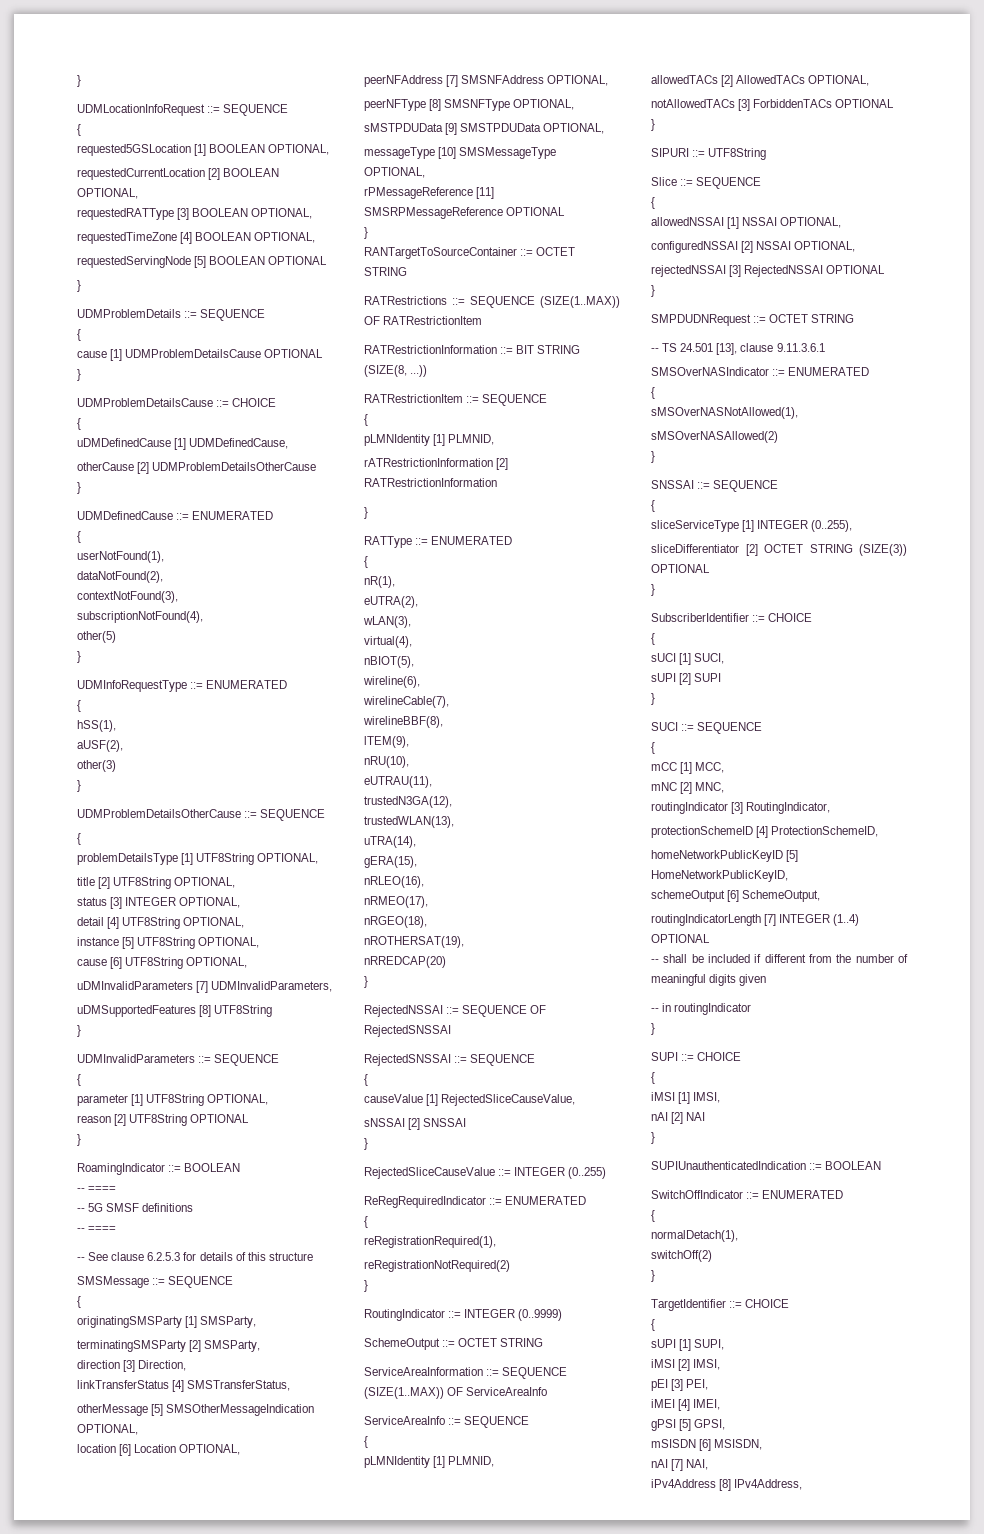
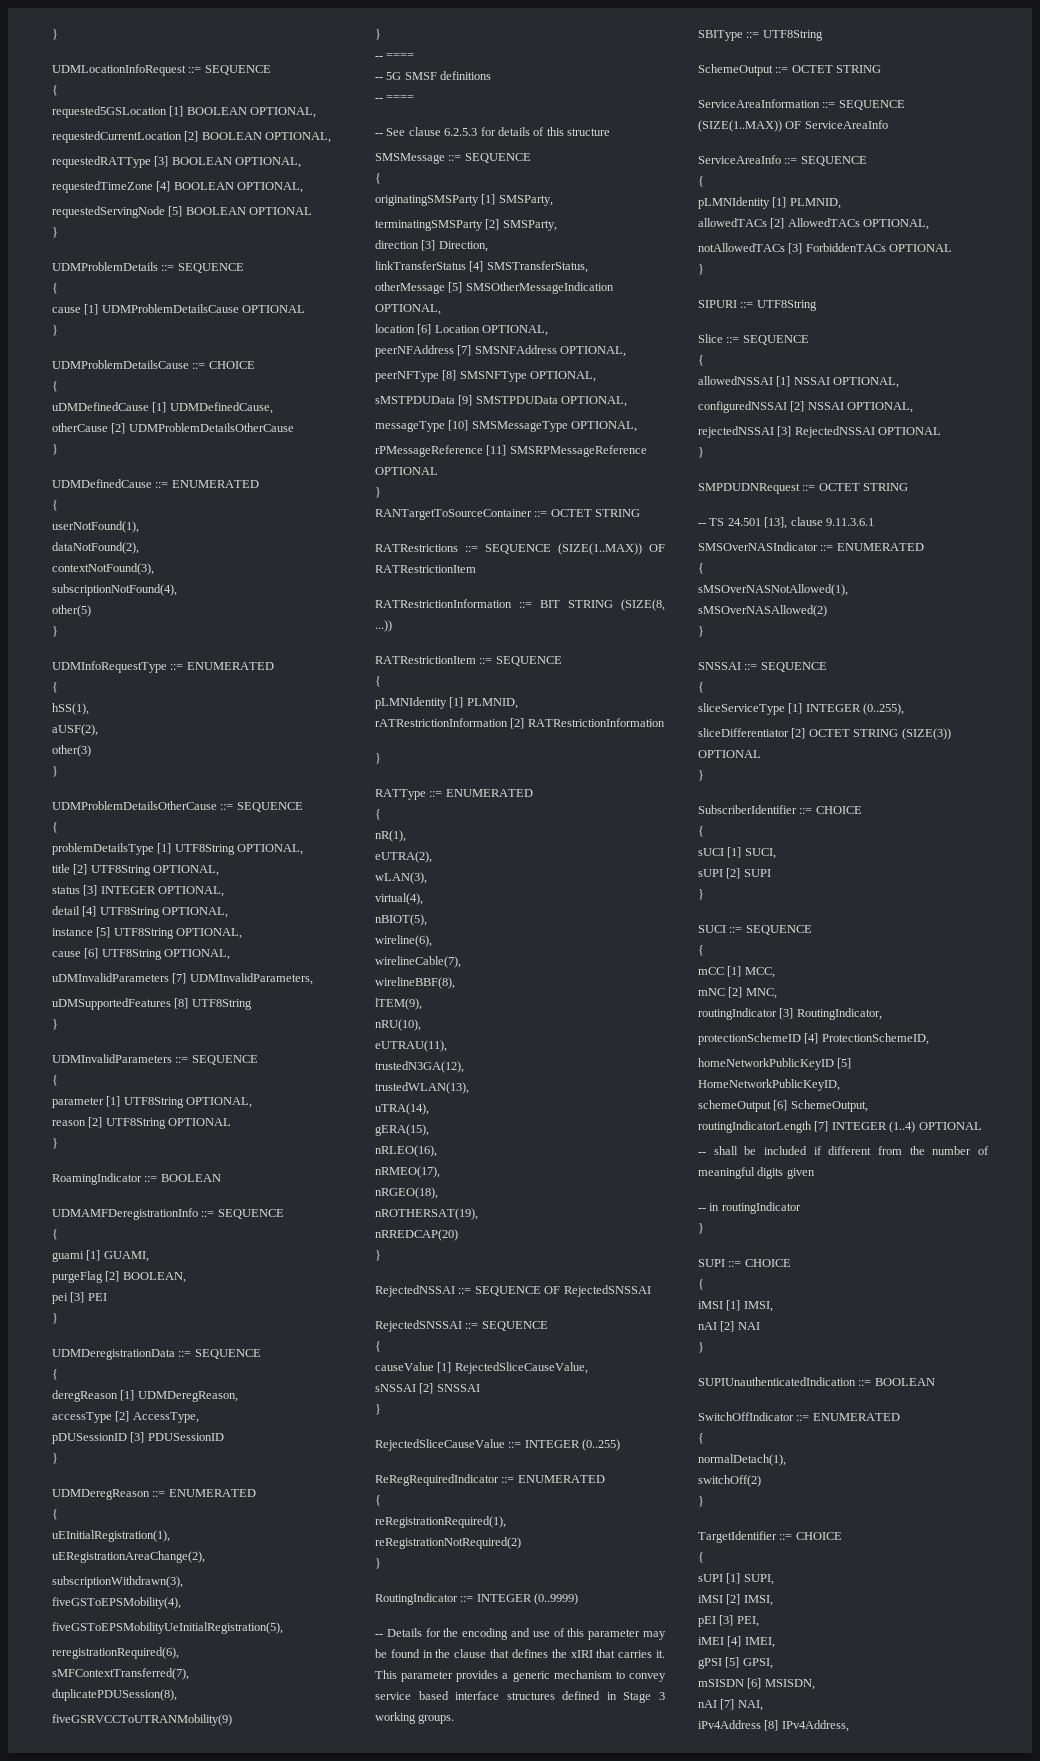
(241, 1167) none -> [52,1208,284,1220] [52,1229,58,1240] [52,1250,149,1262] [52,1271,186,1283] [52,1292,107,1304] [52,1313,58,1324] [52,1349,261,1360] [52,1369,58,1380] [52,1390,238,1402] [52,1411,199,1423] [52,1432,224,1444] [52,1453,58,1464] [52,1489,256,1500] [52,1509,58,1520] [52,1530,170,1542] [52,1551,205,1563] [52,1576,183,1588] [52,1597,181,1609] [52,1622,283,1634] [52,1647,179,1659] [52,1668,189,1680] [52,1689,177,1701] [52,1714,232,1726] [375,29,381,40] // UDMAMFDeregistrationInfo ::= SEQUENCE // { // guami [1] GUAMI, // purgeFlag [2] BOOLEAN, // pei [3] PEI // } // UDMDeregistrationData ::= SEQUENCE // { // deregReason [1] UDMDeregReason, // accessType [2] AccessType, // pDUSessionID [3] PDUSessionID // } // UDMDeregReason ::= ENUMERATED // { // uEInitialRegistration(1), // uERegistrationAreaChange(2), // subscriptionWithdrawn(3), // fiveGSToEPSMobility(4), // fiveGSToEPSMobilityUeInitialRegistration(5), // reregistrationRequired(6), // sMFContextTransferred(7), // duplicatePDUSession(8), // fiveGSRVCCToUTRANMobility(9) // }
(563, 1315) none -> [375,1628,666,1640] [375,1649,665,1658] [375,1670,666,1682] [375,1691,665,1703] [375,1712,455,1724] [698,30,823,41] // -- Details for the encoding and use of this parameter may be found in the clause that defines the xIRI that carries it. This parameter provides a generic mechanism to convey service based interface structures defined in Stage 3 working groups. // SBIType ::= UTF8String

